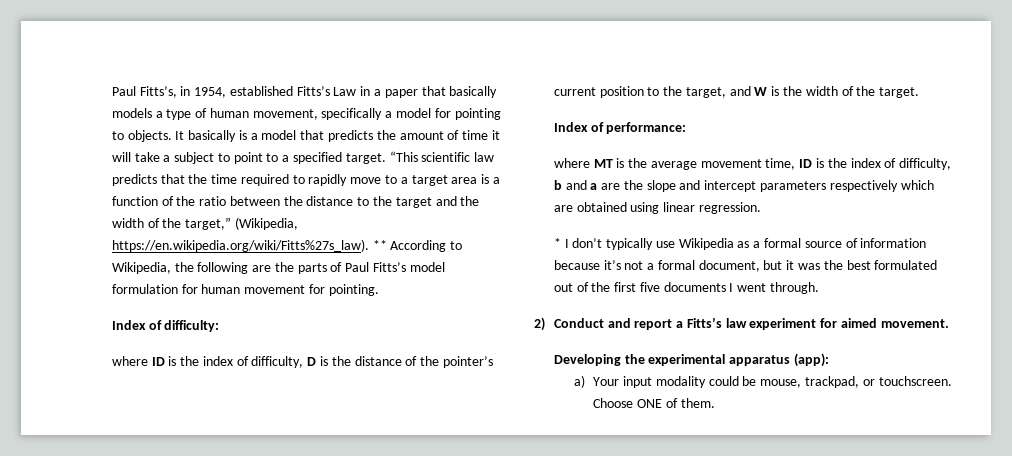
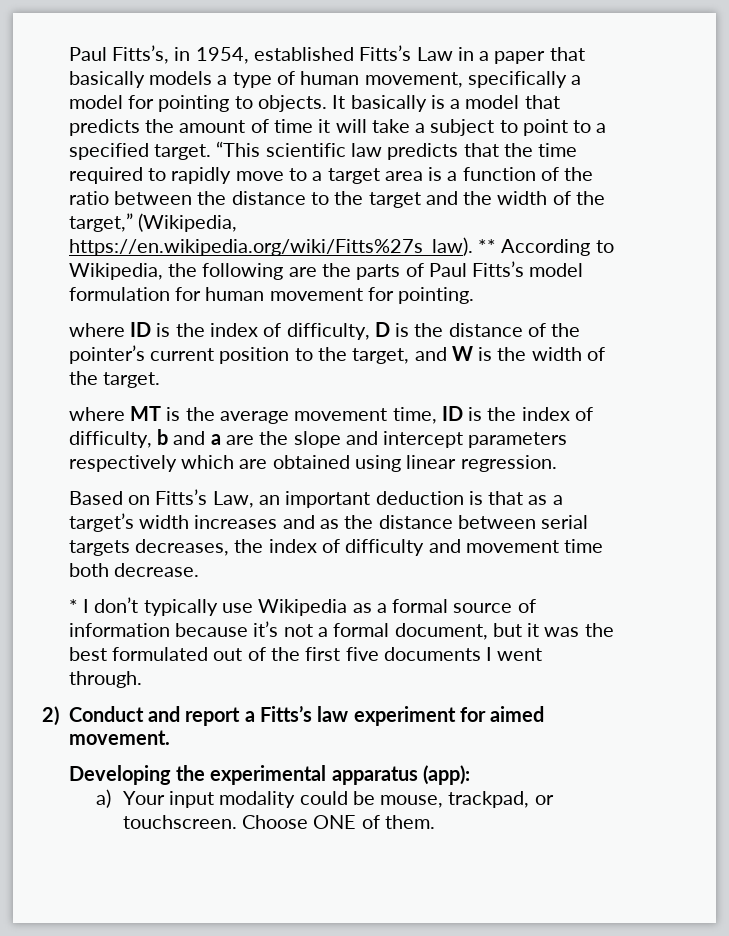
[111,320,220,332] // Index of difficulty: -> (475, 295) none
[553,122,687,134] // Index of performance: -> (161, 380) none
(761, 208) none -> [68,489,563,508] [68,513,589,532] [68,539,604,556] [68,563,200,577] // Based on Fitts’s Law, an important deduction is that as a target’s width increases and as the distance between serial targets decreases, the index of difficulty and movement time both decrease.

